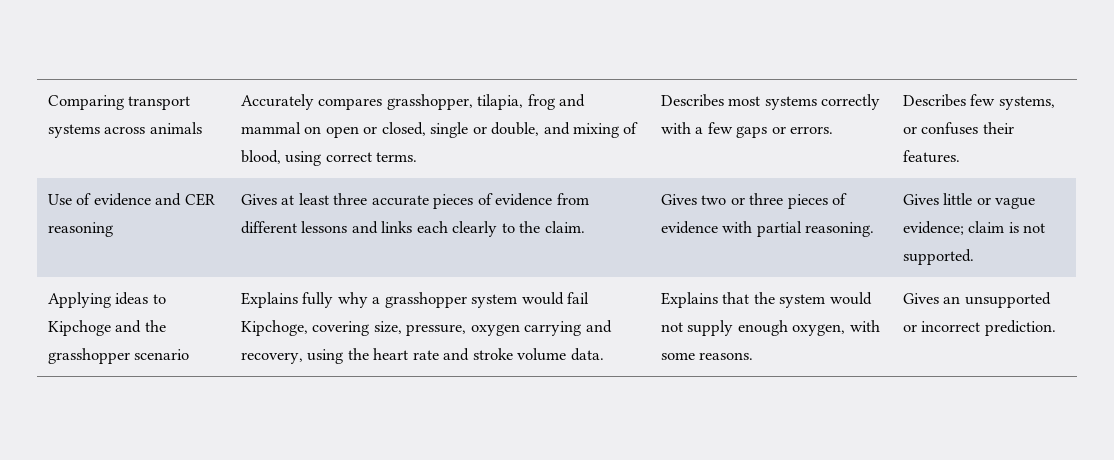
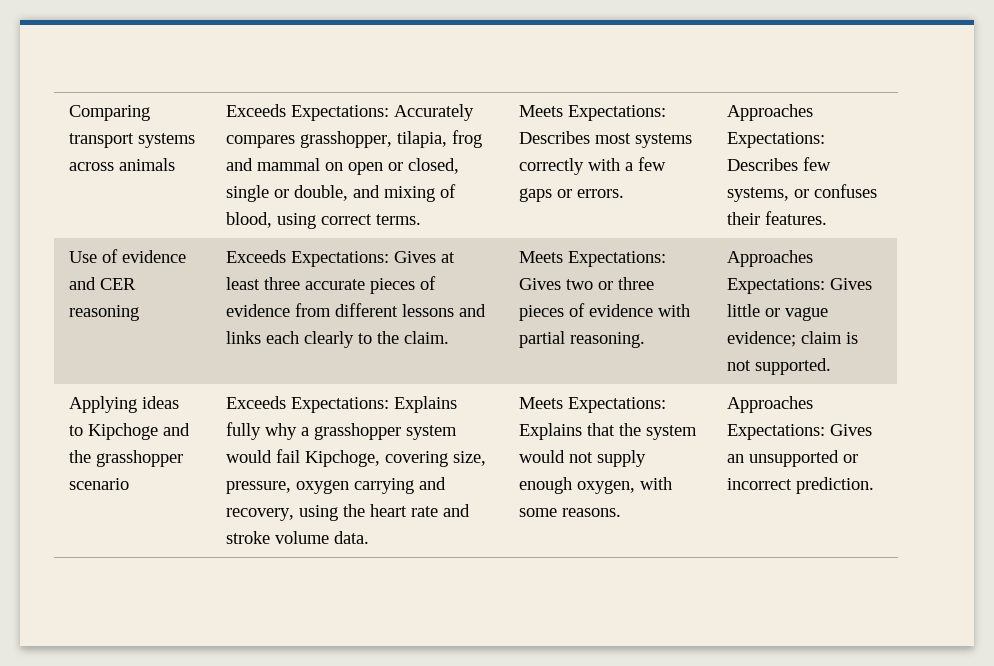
(202, 128) none -> [225,104,389,121] Exceeds Expectations:
(418, 157) none -> [518,105,666,121] Meets Expectations:
(834, 130) none -> [726,104,813,121] [726,132,825,148] Approaches Expectations:
(113, 229) none -> [225,250,389,267] Exceeds Expectations:
(585, 227) none -> [518,251,666,267] Meets Expectations:
(875, 229) none -> [726,250,813,267] [726,278,825,294] Approaches Expectations:
(190, 354) none -> [225,396,389,413] Exceeds Expectations:
(604, 354) none -> [518,397,666,413] Meets Expectations:
(754, 356) none -> [726,396,813,413] [726,424,825,440] Approaches Expectations:

